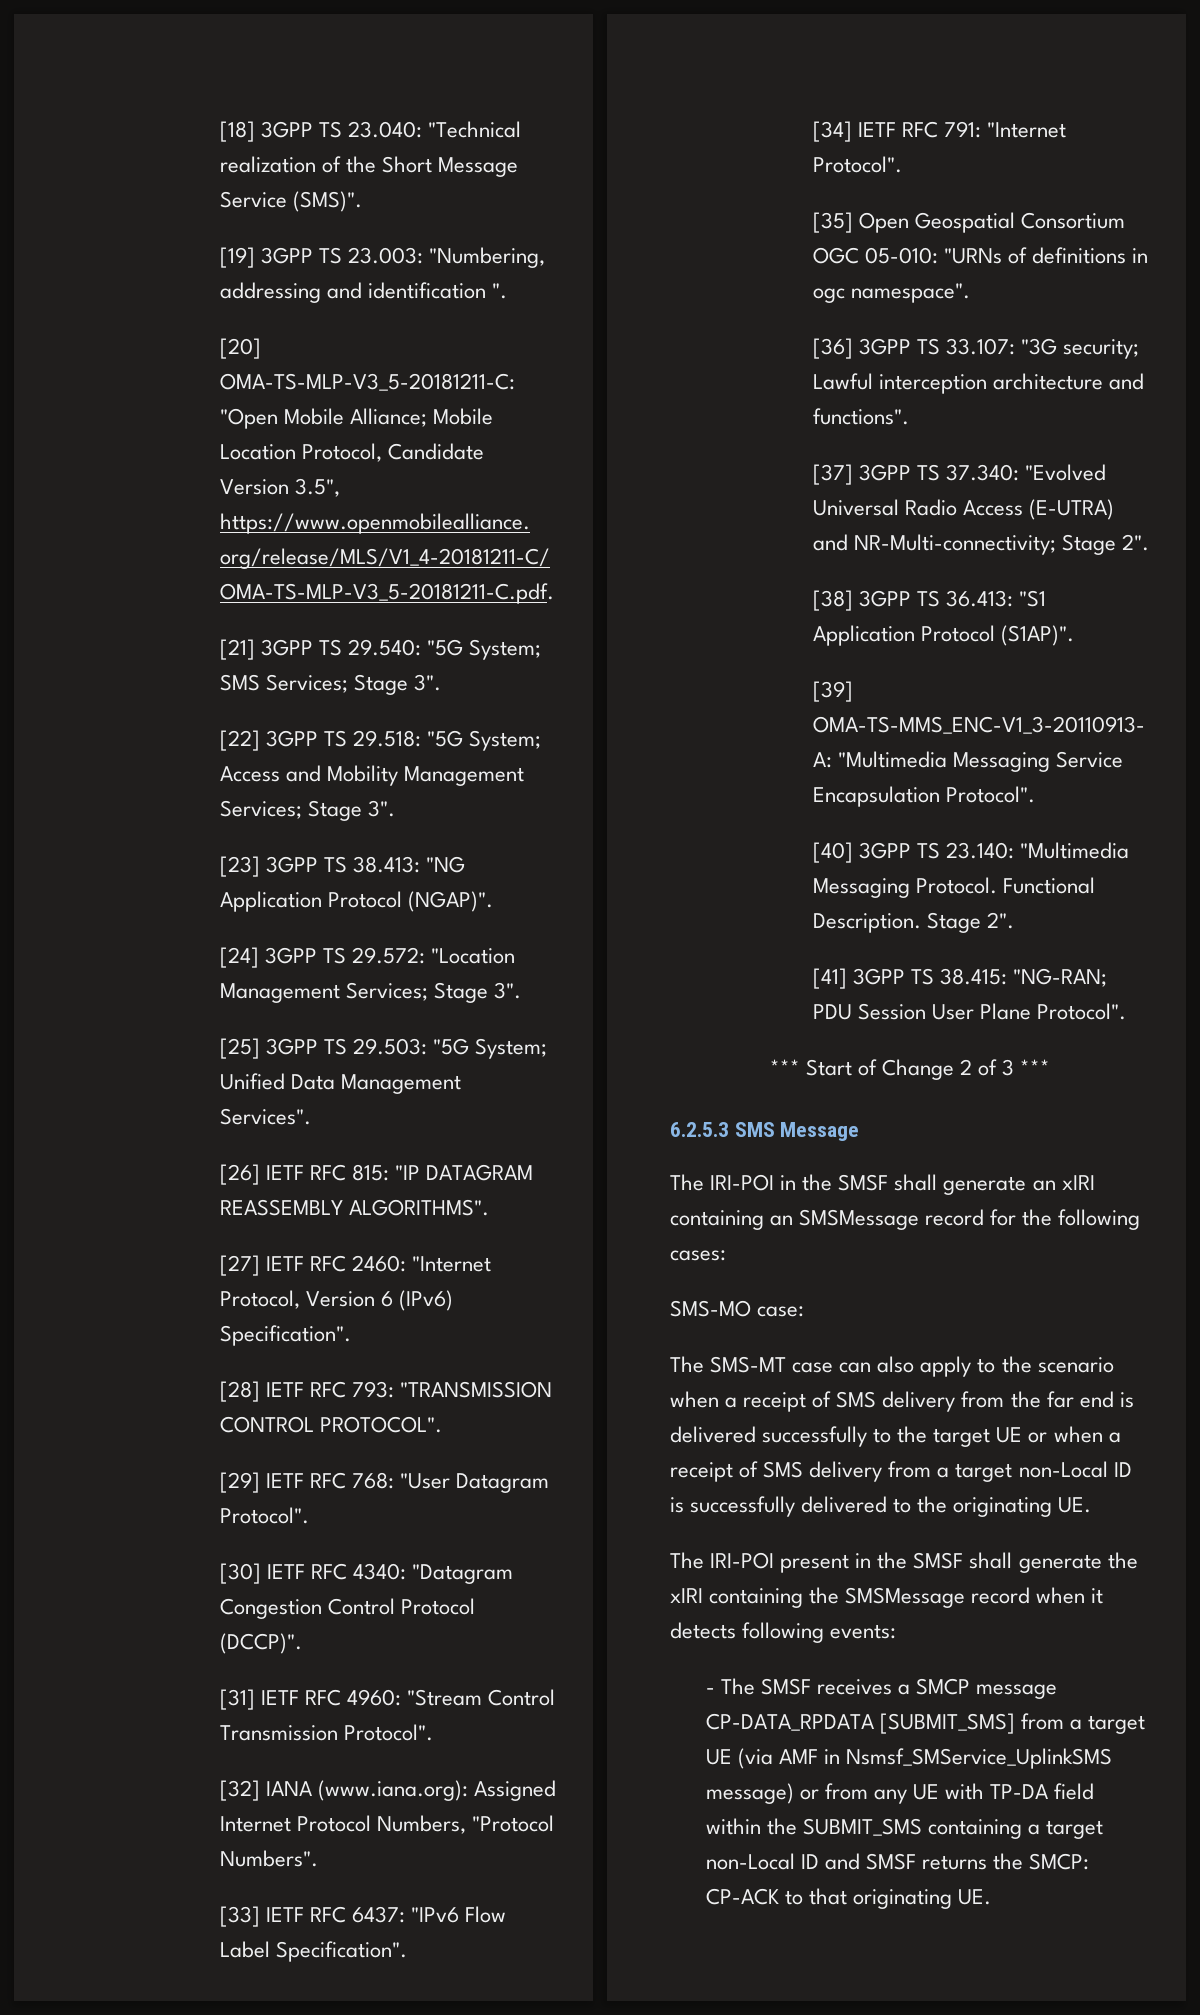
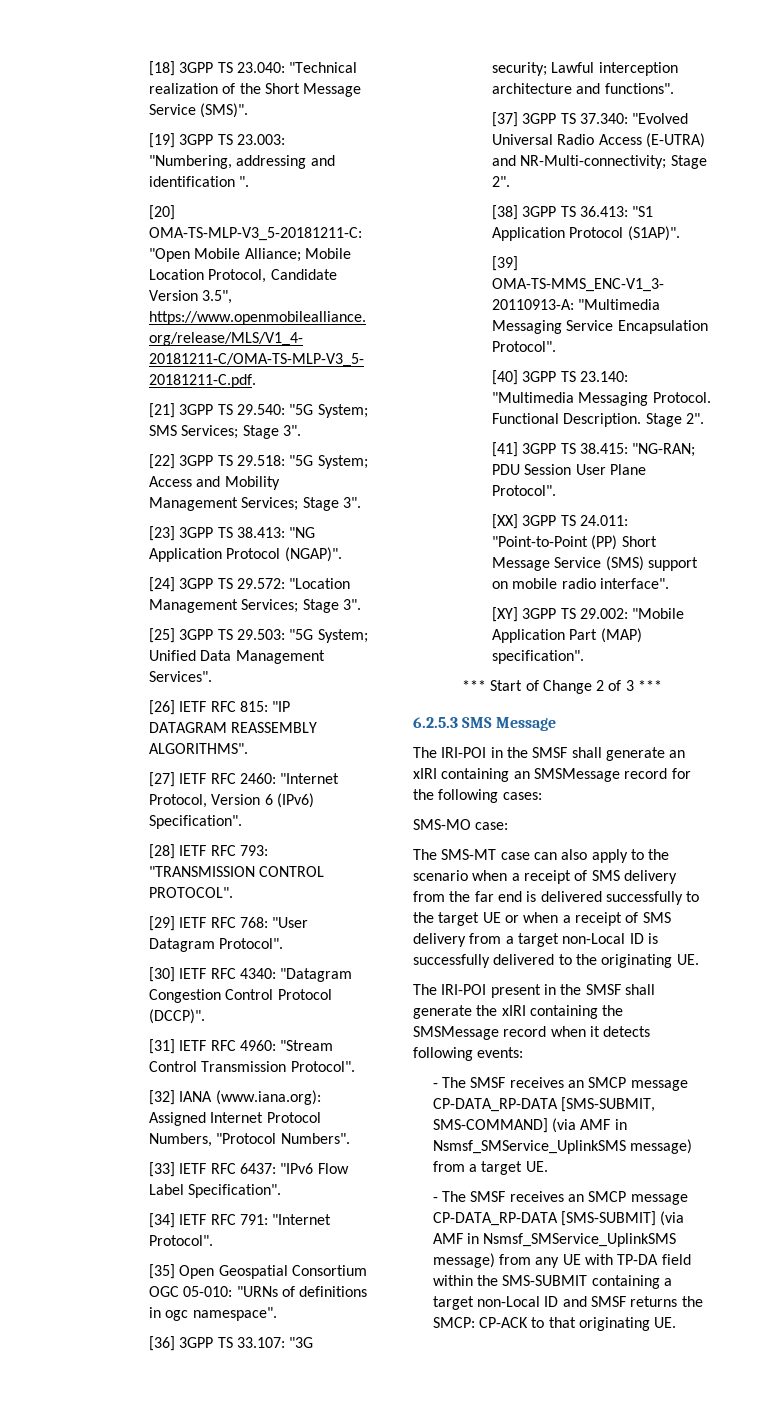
(1126, 1011) none -> [492,514,629,529] [492,535,657,550] [492,556,699,571] [492,578,670,589] [492,607,685,622] [492,628,642,643] [492,650,585,664] // [XX] 3GPP TS 24.011: "Point-to-Point (PP) Short Message Service (SMS) support on mobile radio interface". // [XY] 3GPP TS 29.002: "Mobile Application Part (MAP) specification".
[897,1678,1058,1699] [705,1713,1145,1734] [705,1748,1112,1769] [705,1783,819,1804] a SMCP message CP-DATA_RPDATA [SUBMIT_SMS] from a target UE (via AMF in Nsmsf_SMService_UplinkSMS message) or -> [568,1077,688,1091] [432,1097,656,1112] [432,1118,627,1133] [432,1139,693,1154] [432,1161,548,1175] [432,1191,688,1205] [432,1211,685,1226] [432,1233,677,1247] [432,1253,495,1268] an SMCP message CP-DATA_RP-DATA [SMS-SUBMIT, SMS-COMMAND] (via AMF in Nsmsf_SMService_UplinkSMS message) from a target UE. // - The SMSF receives an SMCP message CP-DATA_RP-DATA [SMS-SUBMIT] (via AMF in Nsmsf_SMService_UplinkSMS message)
[802,1818,922,1836] SUBMIT_SMS -> [502,1275,588,1286] SMS-SUBMIT

